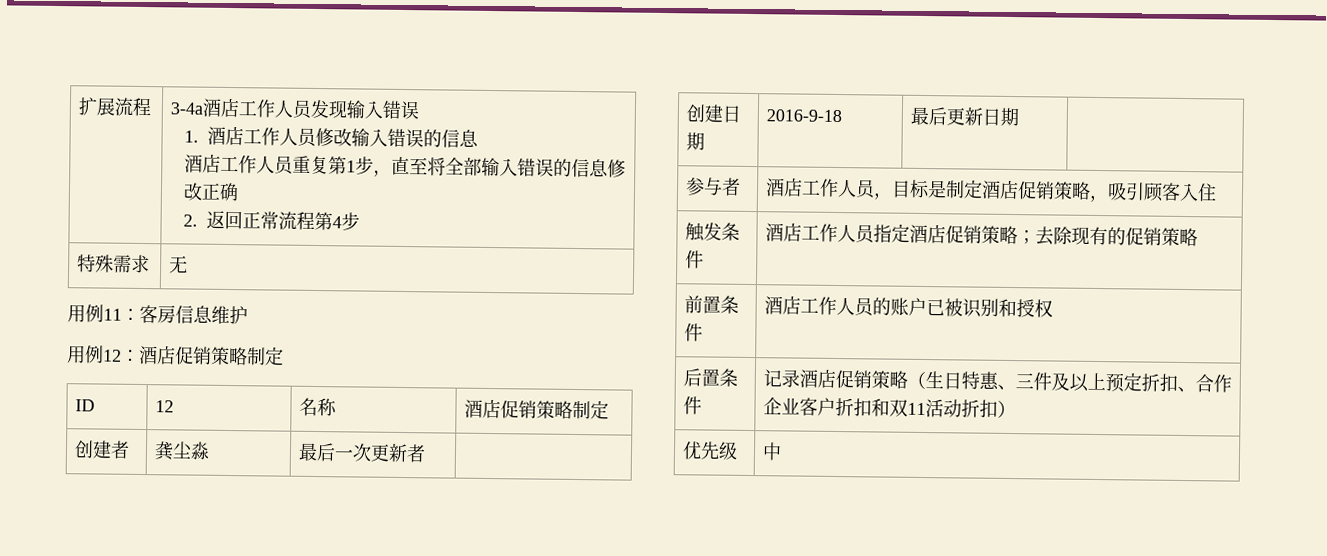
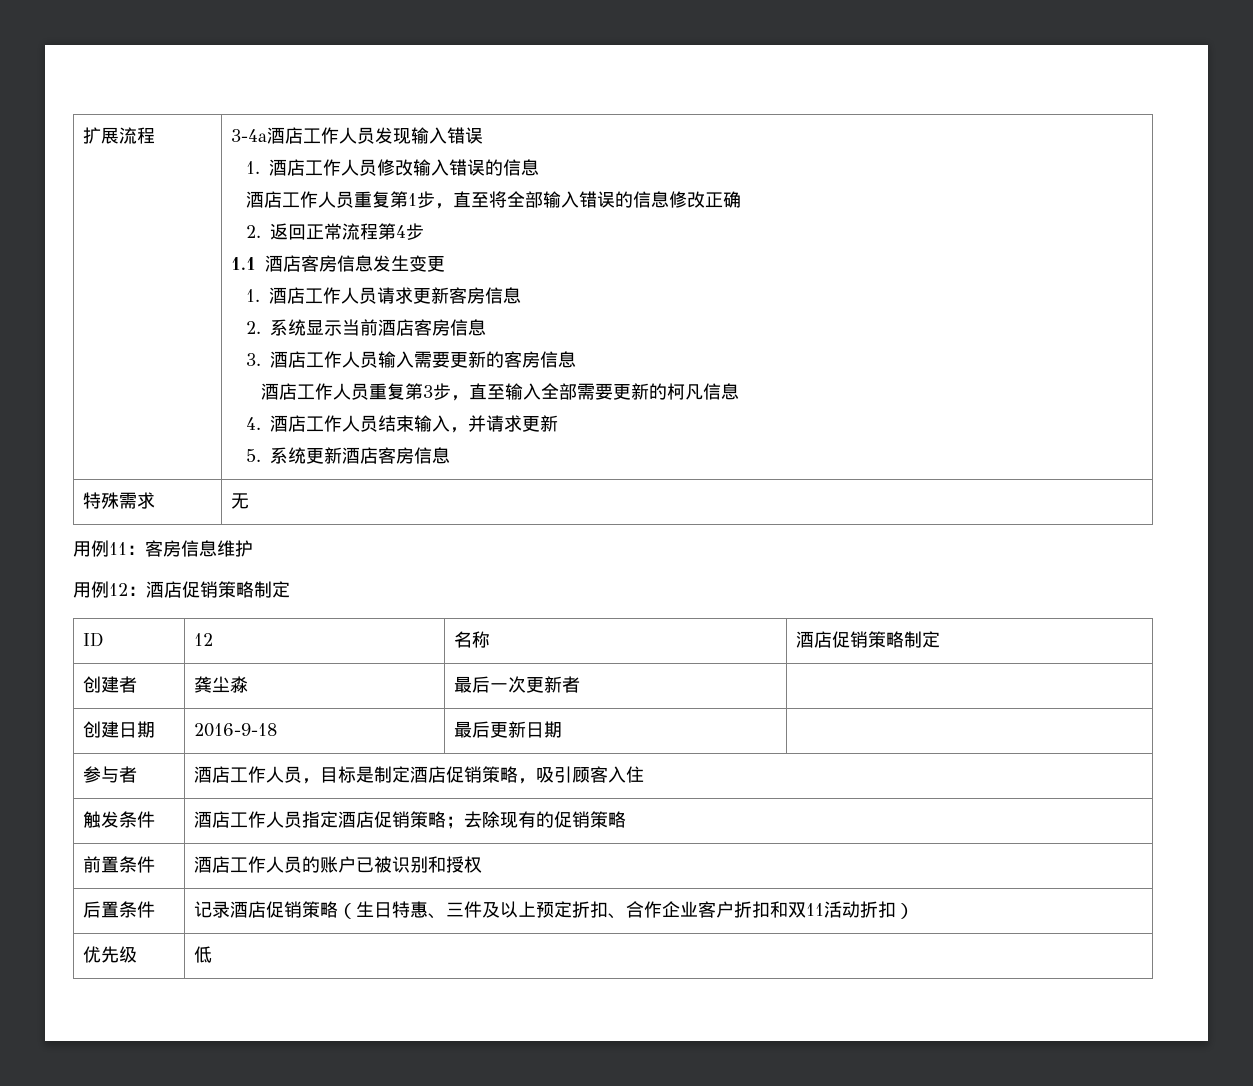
(360, 221) none -> [230,255,445,272] [245,287,521,304] [245,319,486,336] [245,351,576,368] [261,383,740,401] [245,415,558,433] [245,447,450,464] // 1.1酒店客房信息发生变更 // 1.酒店工作人员请求更新客房信息 // 2.系统显示当前酒店客房信息 // 3.酒店工作人员输入需要更新的客房信息 // 酒店工作人员重复第3步，直至输入全部需要更新的柯凡信息 // 4.酒店工作人员结束输入，并请求更新 // 5.系统更新酒店客房信息
[761,442,782,461] 中 -> [193,946,212,963] 低

